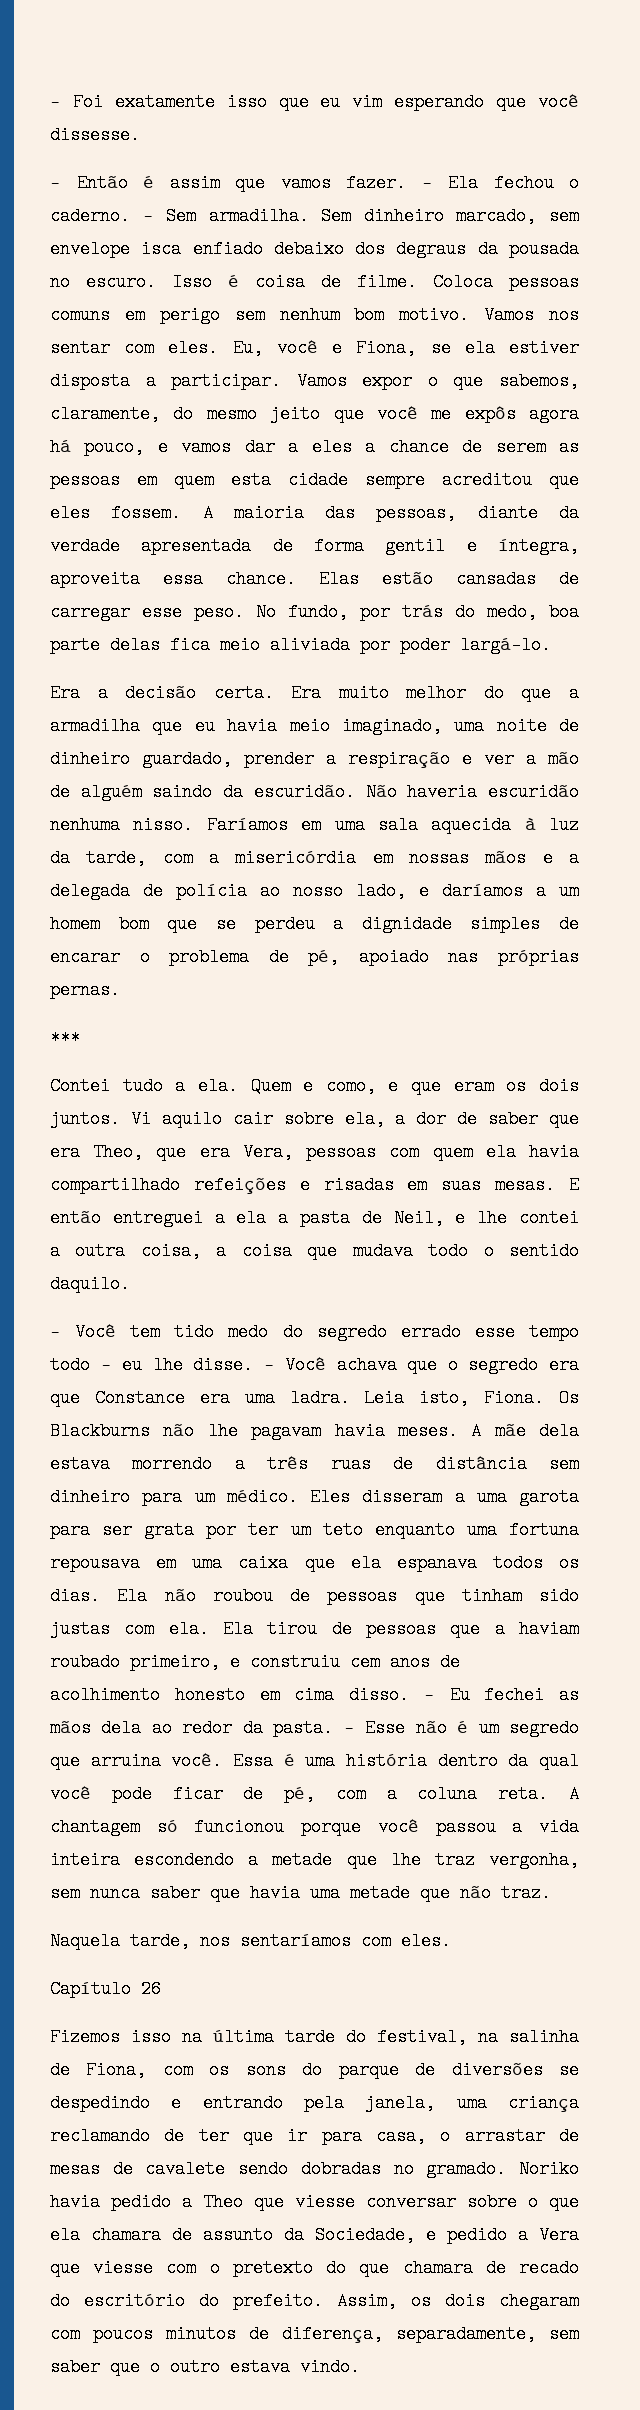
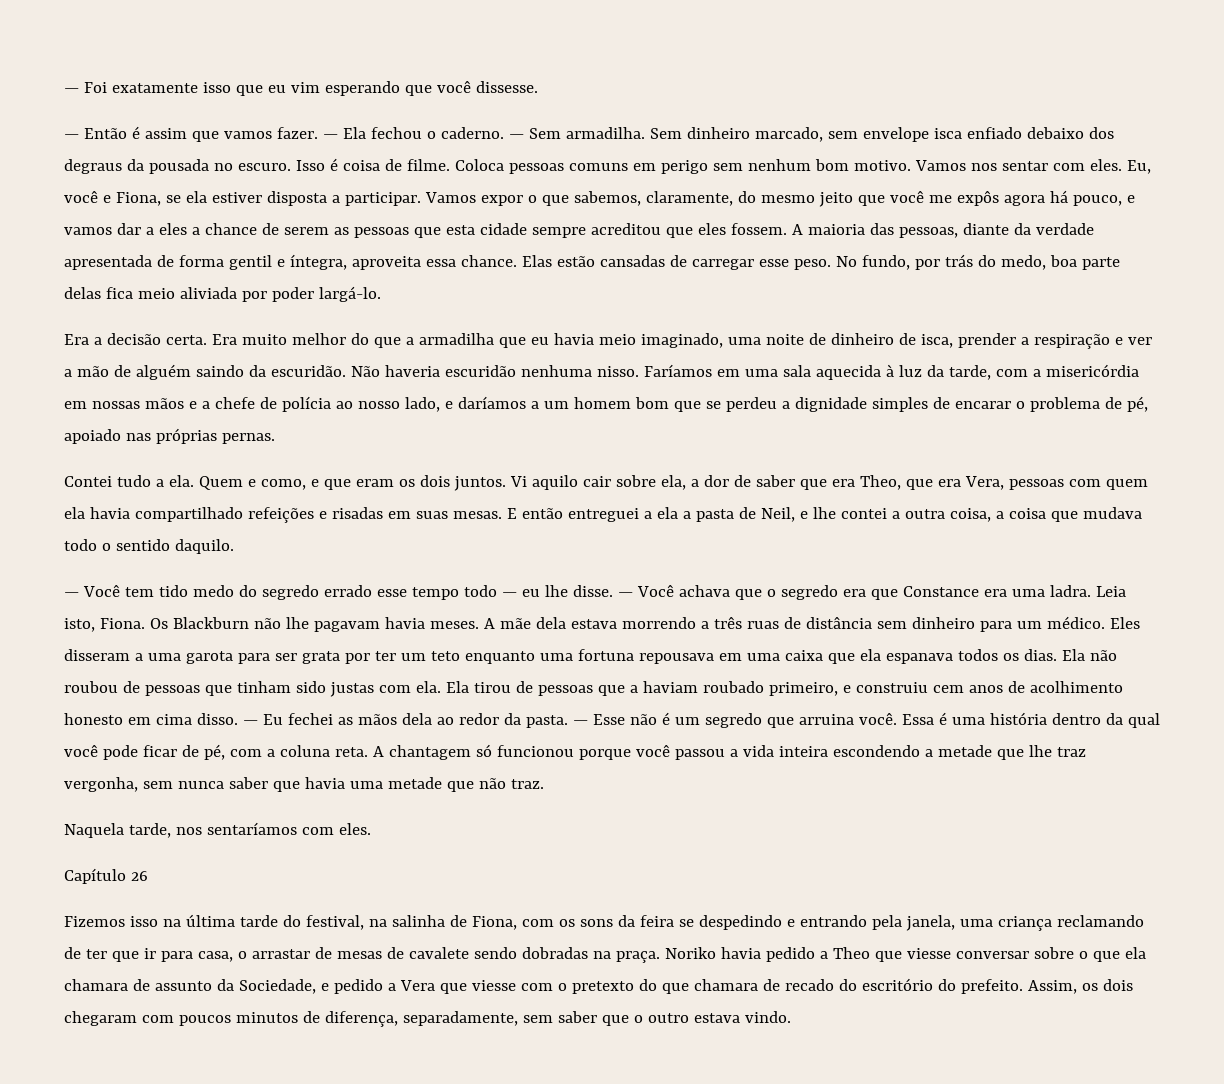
[137,471,214,489] em quem -> [413,227,441,238] que
[142,750,232,768] guardado, -> [898,333,953,348] de isca,
[50,882,130,900] delegada -> [214,397,255,409] chefe
[50,1029,80,1047] // *** -> (275, 438) none
[50,1422,150,1440] Blackburns -> [172,617,249,629] Blackburn
[302,2061,543,2079] do parque de diversões -> [617,915,674,927] da feira
[393,2160,507,2178] no gramado. -> [592,951,660,963] na praça.

